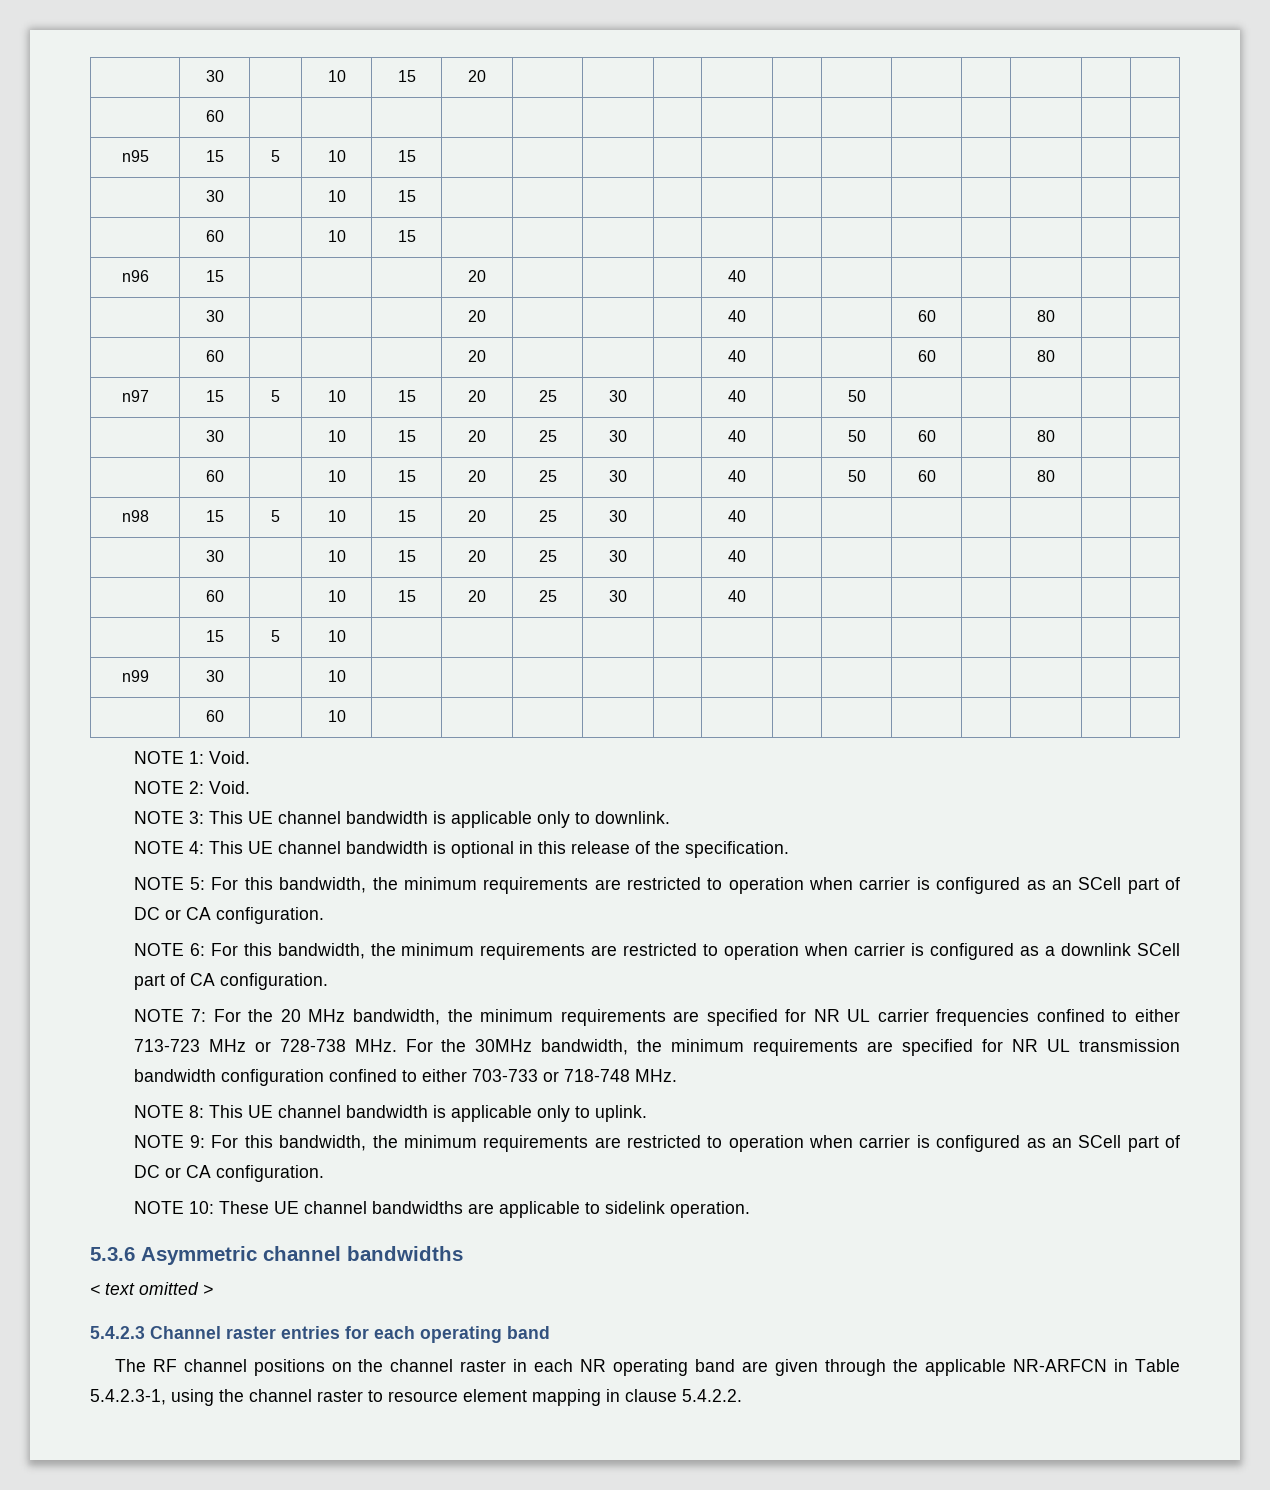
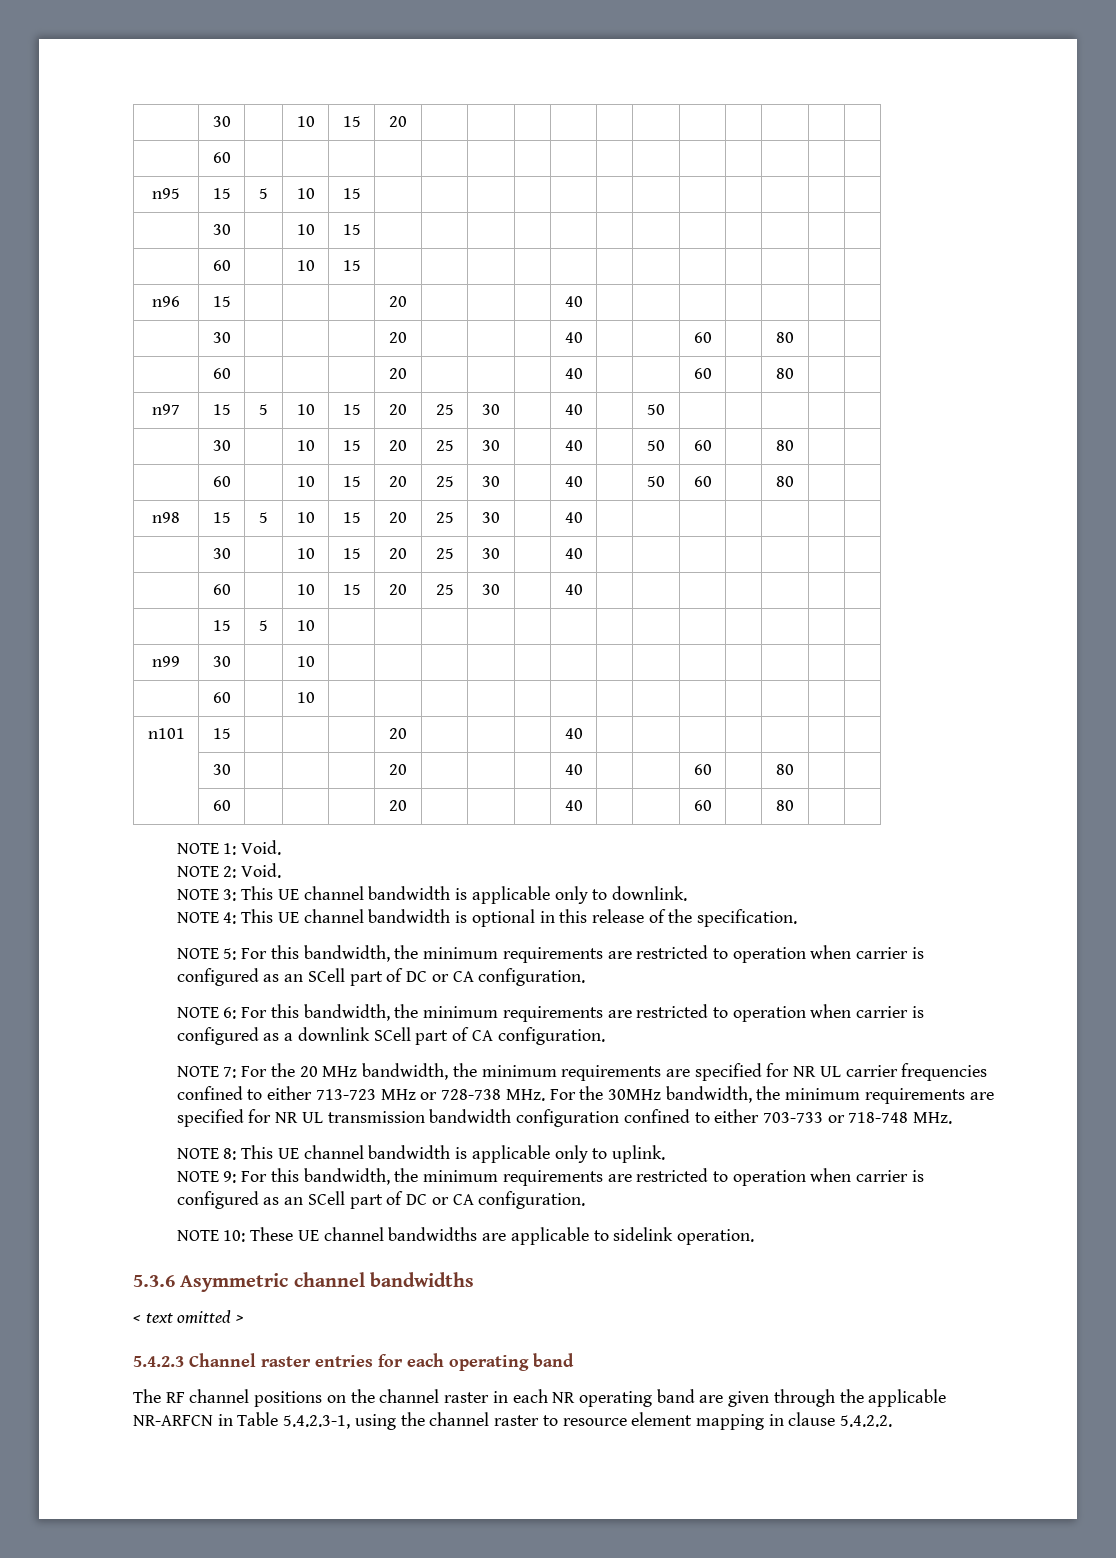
(346, 716) none -> [147,728,185,739] [212,728,231,739] [389,728,407,739] [564,728,583,739] [212,764,231,775] [389,764,407,775] [564,764,583,775] [693,764,712,775] [776,764,794,775] [212,800,231,811] [389,800,407,811] [564,800,583,811] [693,800,712,811] [776,800,794,811] // n101 | 15 | | | | 20 | | | | 40 | | | | | | | // | 30 | | | | 20 | | | | 40 | | | 60 | | 80 | | // | 60 | | | | 20 | | | | 40 | | | 60 | | 80 | |

